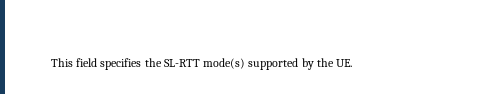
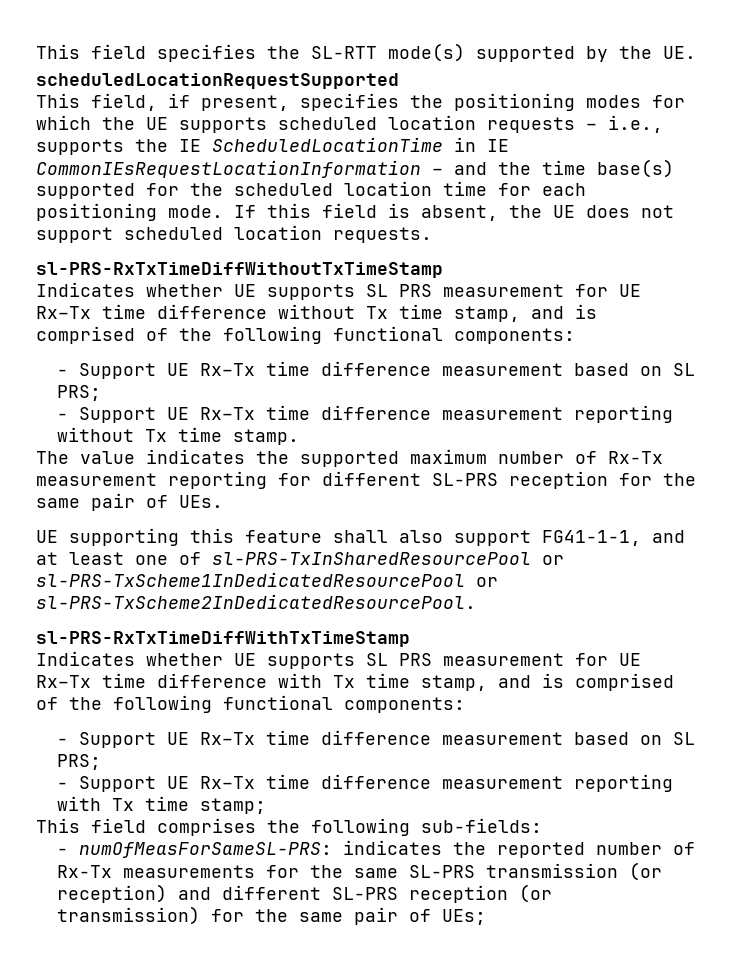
(353, 63) none -> [36,73,399,89] [36,93,685,111] [36,115,663,133] [36,137,509,155] [36,159,674,178] [36,181,586,199] [36,203,674,221] [36,225,432,243] [36,262,443,278] [36,282,641,300] [36,304,597,322] [36,326,575,344] [56,361,695,379] [56,385,101,401] [56,405,673,423] [56,427,299,445] [36,449,663,467] [36,471,696,489] [36,493,223,511] [36,528,685,546] [36,552,564,565] [36,572,498,587] [36,594,476,609] [36,631,410,647] [36,651,641,669] [36,673,674,691] [36,695,465,713] [56,730,695,748] [56,754,101,770] [56,774,673,792] [56,796,266,814] [36,818,542,836] [56,840,695,858] [56,862,662,881] [56,884,552,903] [56,906,486,925] // scheduledLocationRequestSupported // This field, if present, specifies the positioning modes for which the UE supports scheduled location requests – i.e., supports the IE ScheduledLocationTime in IE CommonIEsRequestLocationInformation – and the time base(s) supported for the scheduled location time for each positioning mode. If this field is absent, the UE does not support scheduled location requests. // sl-PRS-RxTxTimeDiffWithoutTxTimeStamp // Indicates whether UE supports SL PRS measurement for UE Rx–Tx time difference without Tx time stamp, and is comprised of the following functional components: // - Support UE Rx–Tx time difference measurement based on SL PRS; // - Support UE Rx–Tx time difference measurement reporting without Tx time stamp. // The value indicates the supported maximum number of Rx-Tx measurement reporting for different SL-PRS reception for the same pair of UEs. // UE supporting this feature shall also support FG41-1-1, and at least one of sl-PRS-TxInSharedResourcePool or sl-PRS-TxScheme1InDedicatedResourcePool or sl-PRS-TxScheme2InDedicatedResourcePool. // sl-PRS-RxTxTimeDiffWithTxTimeStamp // Indicates whether UE supports SL PRS measurement for UE Rx–Tx time difference with Tx time stamp, and is comprised of the following functional components: // - Support UE Rx–Tx time difference measurement based on SL PRS; // - Support UE Rx–Tx time difference measurement reporting with Tx time stamp; // This field comprises the following sub-fields: // - numOfMeasForSameSL-PRS: indicates the reported number of Rx-Tx measurements for the same SL-PRS transmission (or reception) and different SL-PRS reception (or transmission) for the same pair of UEs;

